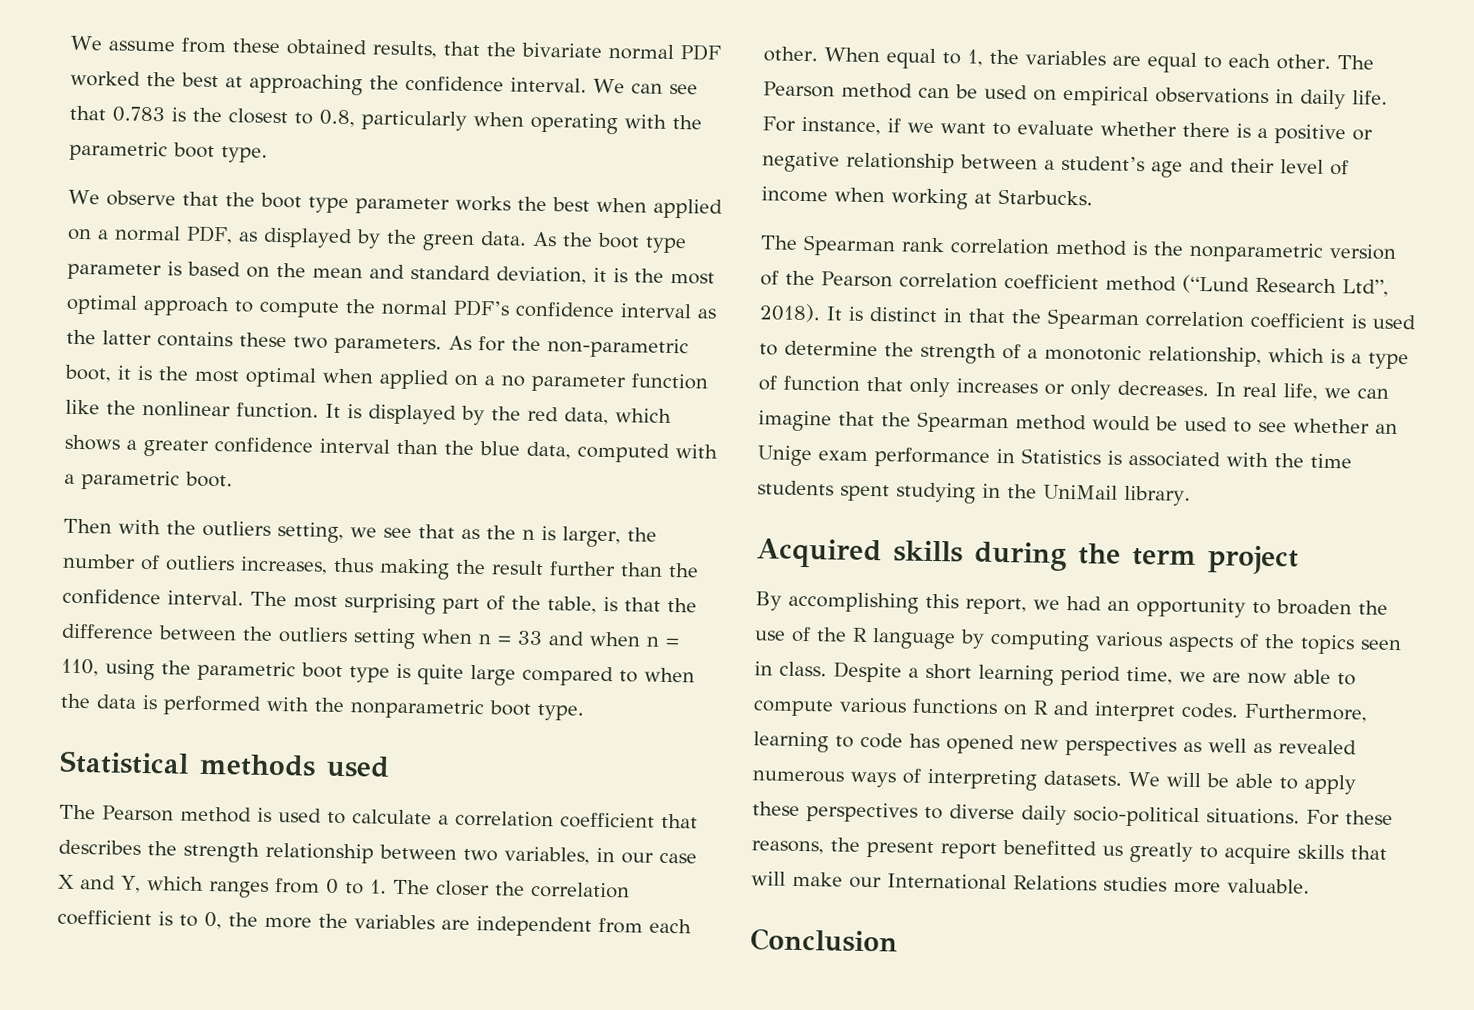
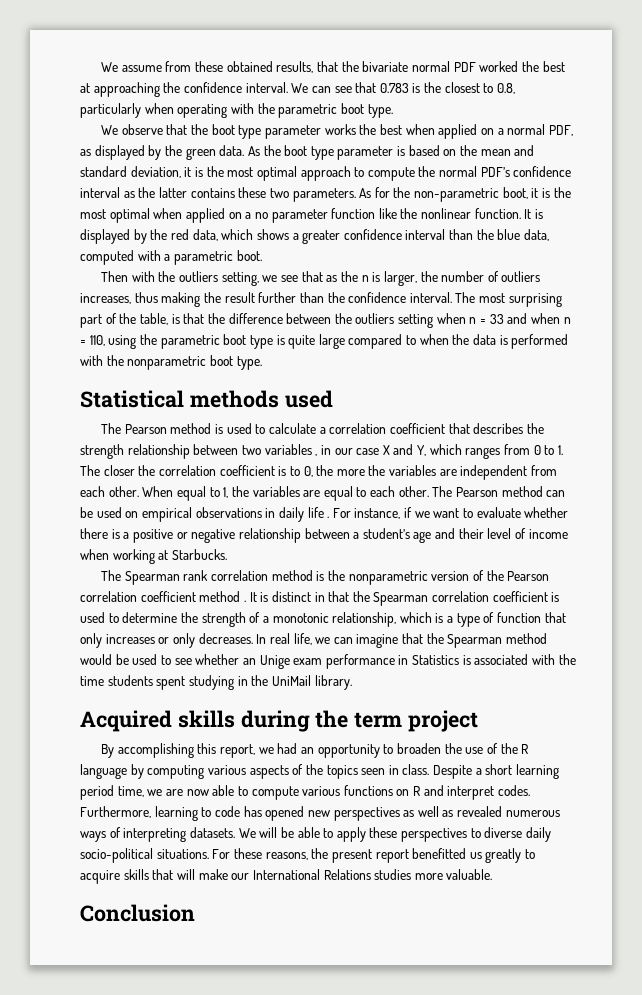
[504,846,590,865] variables, -> [264,444,318,456] variables ,
[1351,90,1388,105] life. -> [307,507,330,518] life .
[1181,274,1389,297] [759,303,821,323] (“Lund Research Ltd”, 2018). -> [243,600,246,602] .

